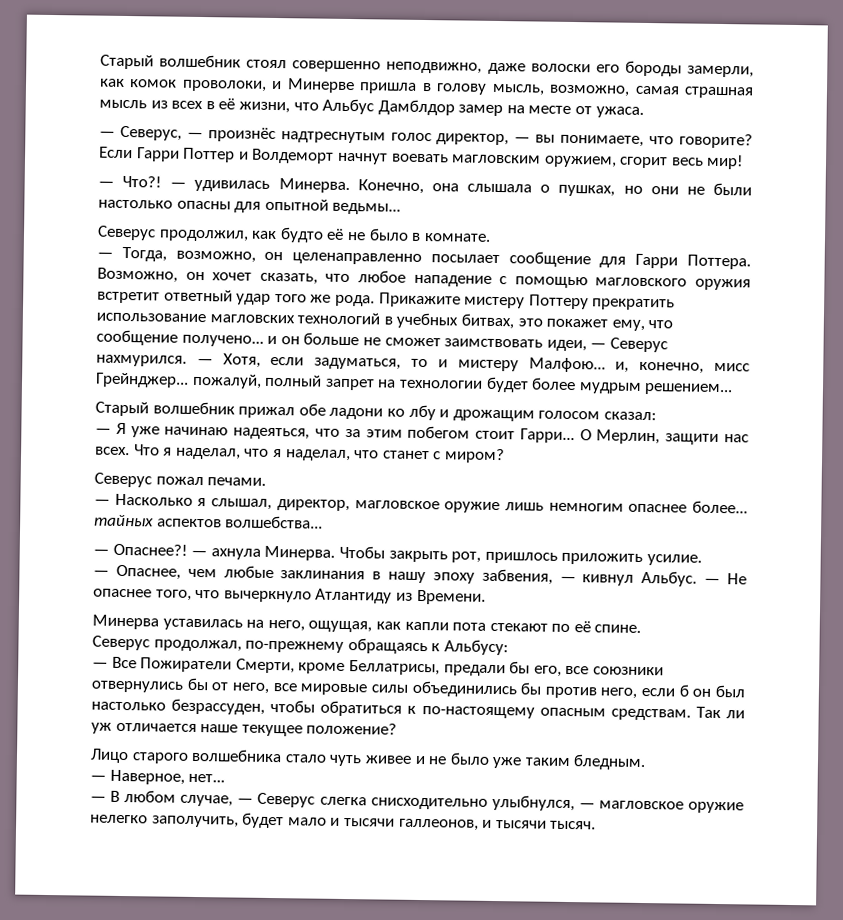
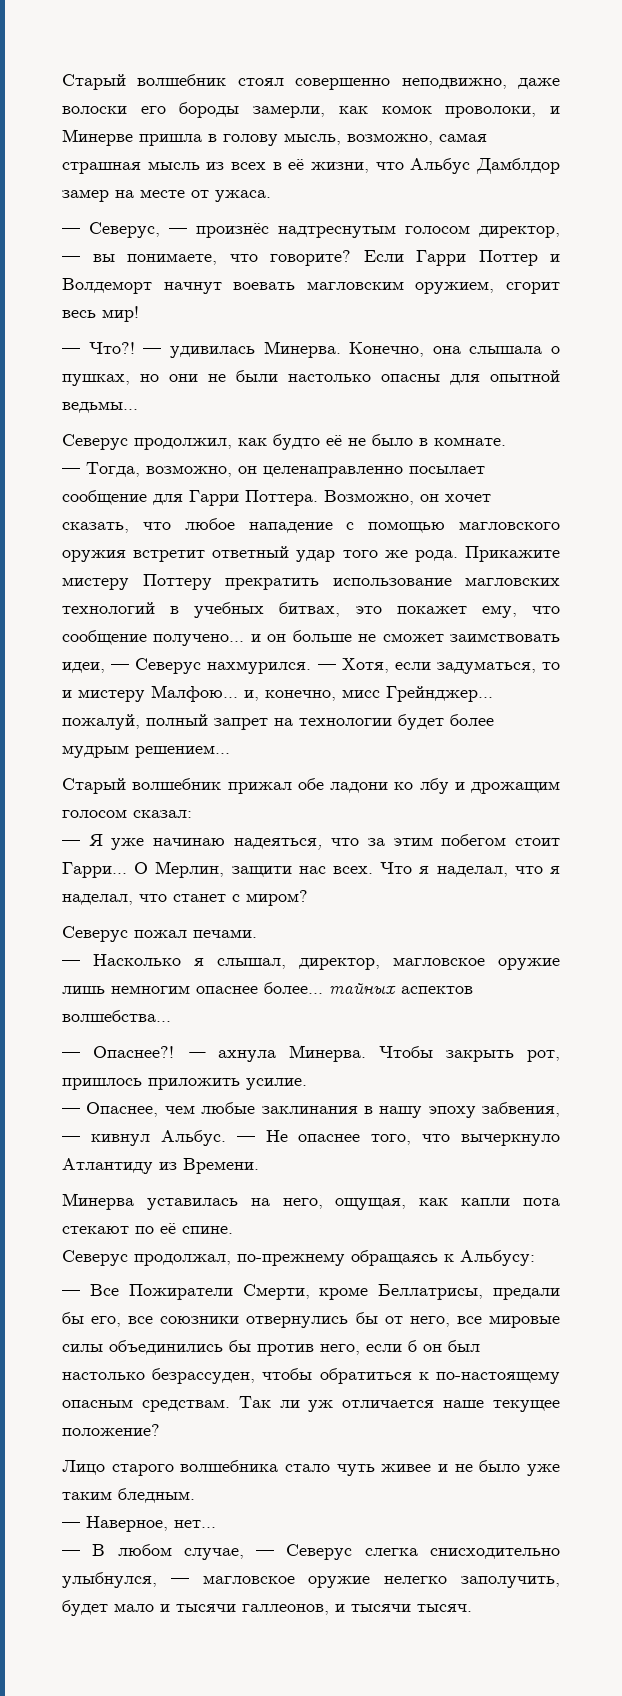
[390,132,432,142] голос -> [405,225,470,234] голосом

